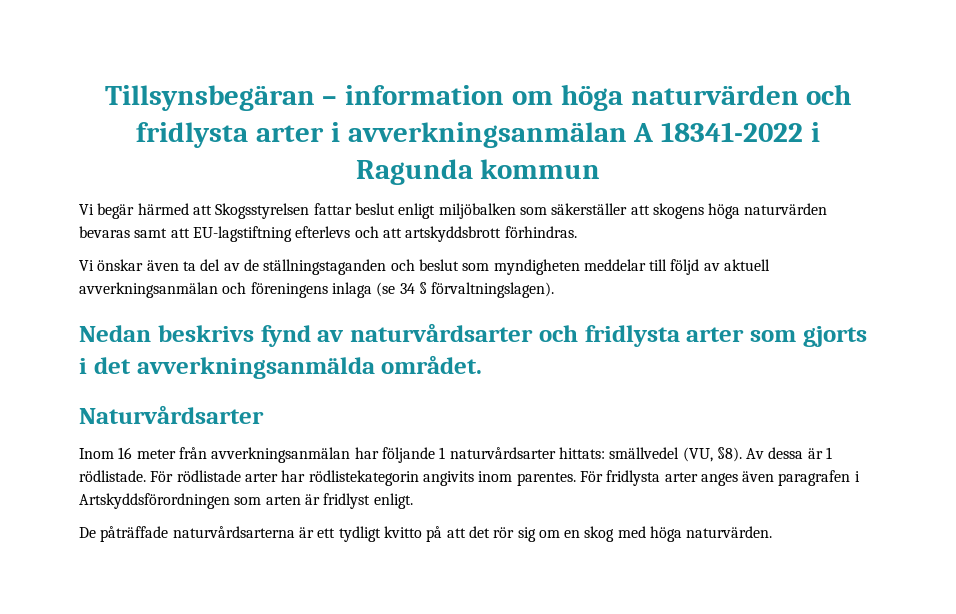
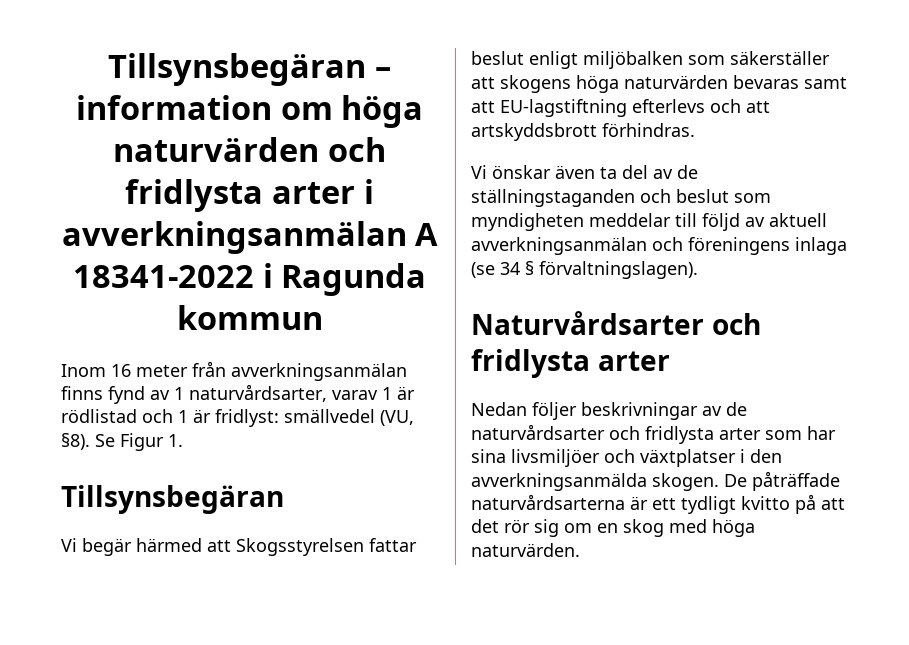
(601, 169) none -> [61,361,407,381] [61,384,415,404] [61,409,414,427] [61,433,183,451] [61,485,284,514] // Inom 16 meter från avverkningsanmälan finns fynd av 1 naturvårdsarter, varav 1 är rödlistad och 1 är fridlyst: smällvedel (VU, §8). Se Figur 1. // Tillsynsbegäran
[79,325,345,347] Nedan beskrivs fynd av -> [471,311,761,335] [471,349,670,378] [471,402,747,420] Naturvårdsarter och fridlysta arter // Nedan följer beskrivningar av de
[802,326,867,347] [79,355,483,379] [79,405,264,424] [79,447,833,463] [79,470,860,486] [79,493,413,509] gjorts i det avverkningsanmälda området. // Naturvårdsarter // Inom 16 meter från avverkningsanmälan har följande 1 naturvårdsarter hittats: smällvedel (VU, §8). Av dessa är 1 rödlistade. För rödlistade arter har rödlistekategorin angivits inom parentes. För fridlysta arter anges även paragrafen i Artskyddsförordningen som arten är fridlyst enligt. // -> [807,426,836,440] [471,449,782,467] [471,473,719,491] har sina livsmiljöer och växtplatser i den avverkningsanmälda skogen.

